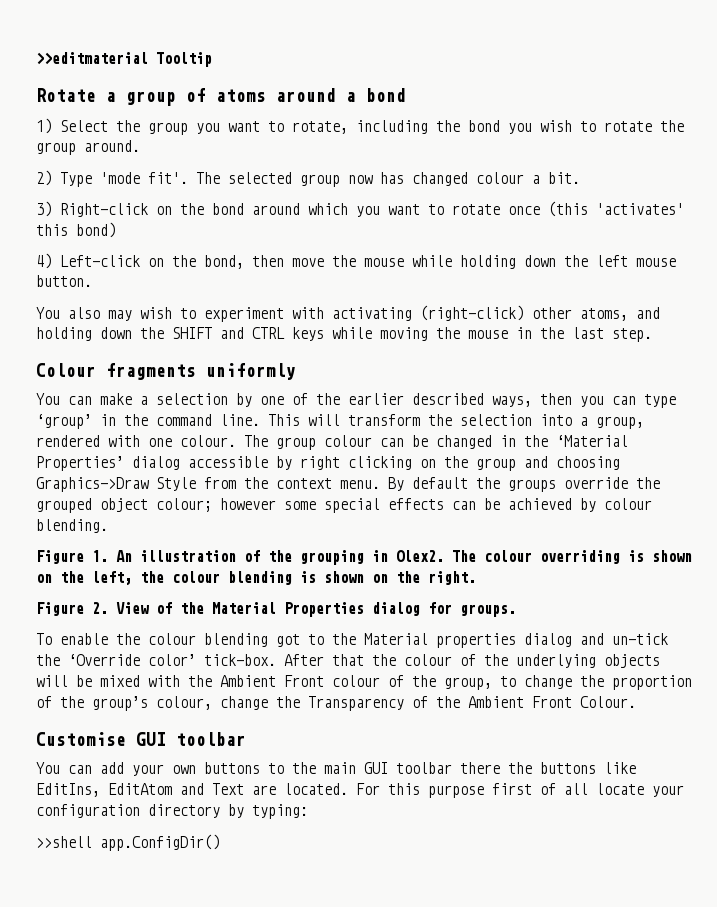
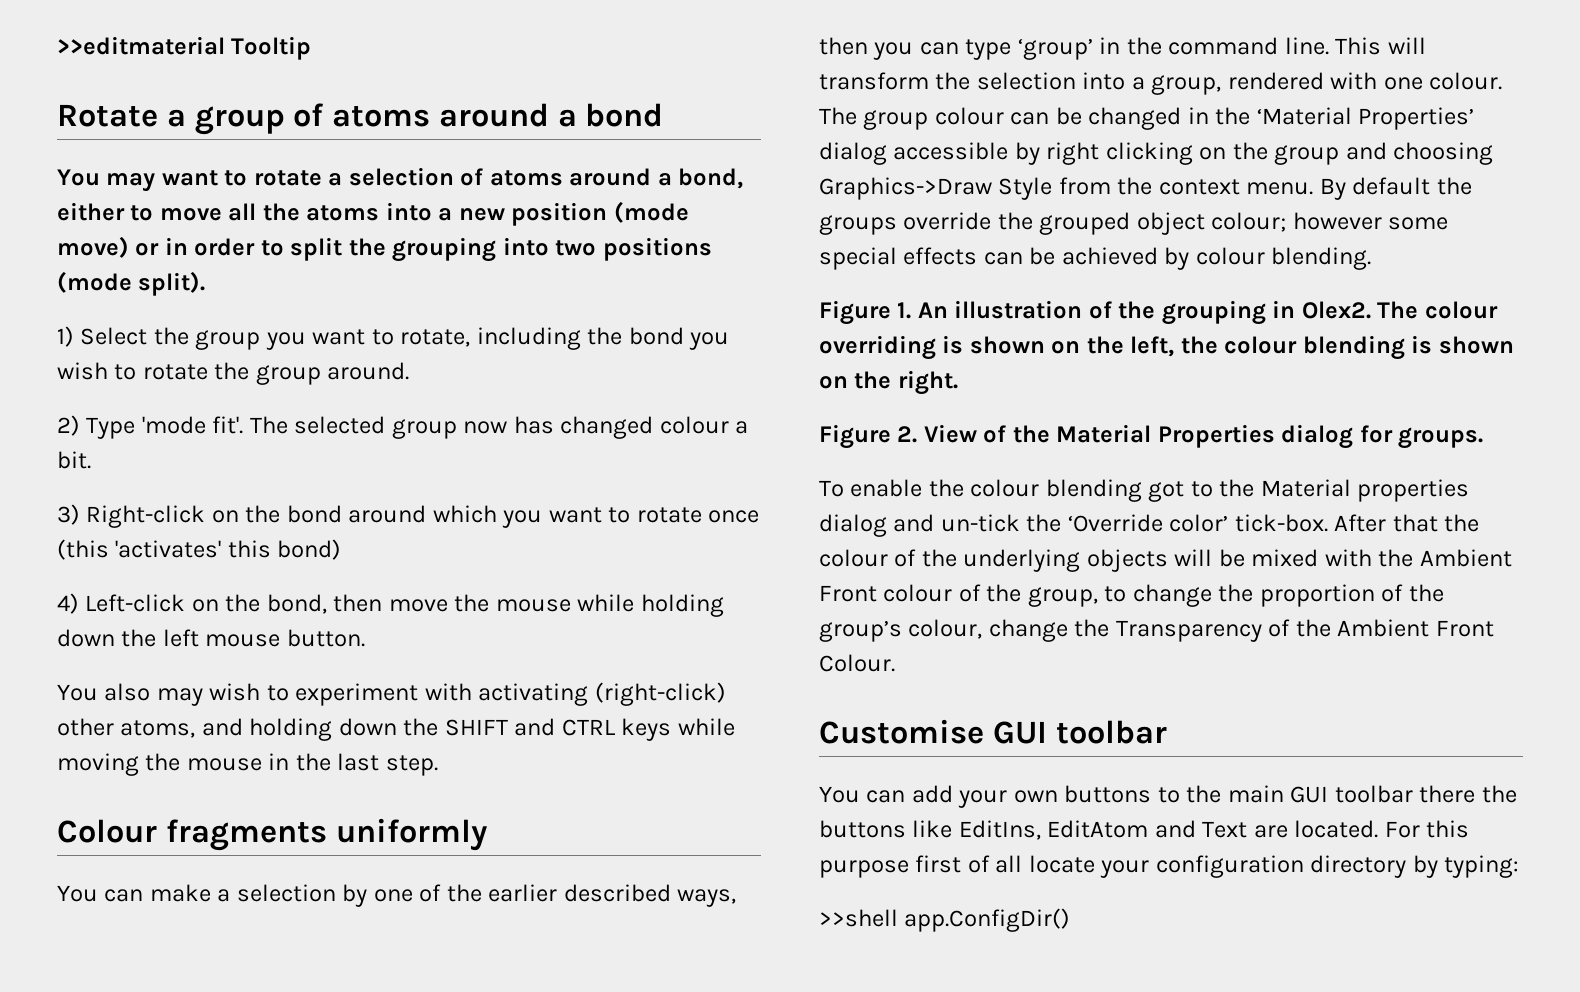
(406, 95) none -> [57,167,744,192] [57,201,689,226] [57,236,712,262] [57,271,206,296] // You may want to rotate a selection of atoms around a bond, either to move all the atoms into a new position (mode move) or in order to split the grouping into two positions (mode split).

